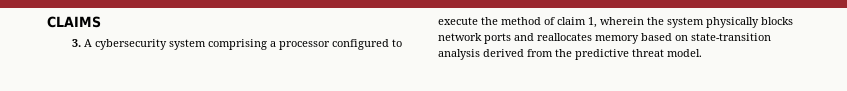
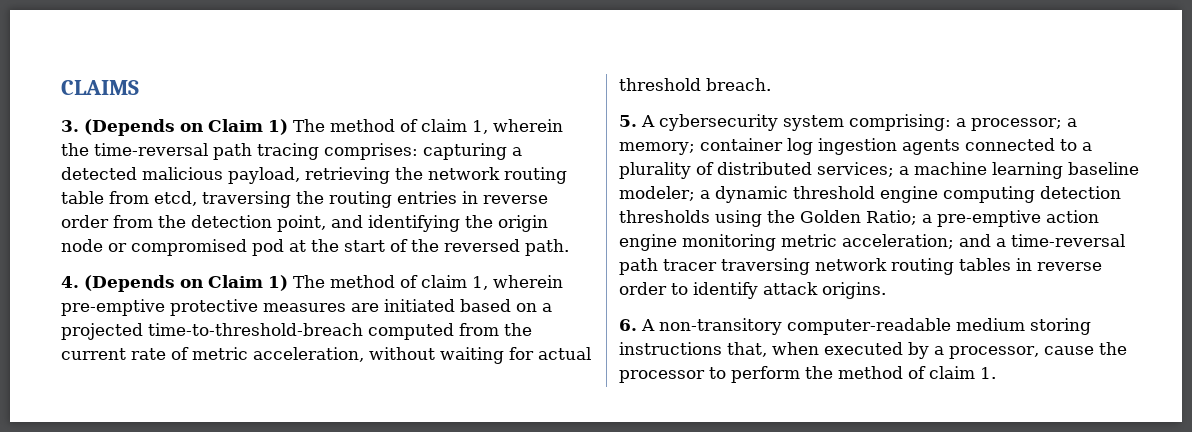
[83,39,402,50] [438,17,498,25] A cybersecurity system comprising a processor configured to execute the -> [84,119,325,136] (Depends on Claim 1) The
[667,17,793,28] [438,33,771,44] [438,49,702,60] system physically blocks network ports and reallocates memory based on state-transition analysis derived from the predictive threat model. -> [94,143,522,160] [61,167,567,184] [61,191,548,208] [61,215,548,232] [61,239,569,256] [61,275,563,292] [61,299,552,316] [61,323,532,340] [61,347,591,364] [619,78,771,91] [619,114,1077,131] [619,138,1092,155] [619,162,1139,179] [619,186,1121,203] [619,210,1099,227] [619,234,1125,251] [619,258,1102,275] [619,282,886,299] [619,318,1091,335] [619,342,1127,359] [619,366,996,383] time-reversal path tracing comprises: capturing a detected malicious payload, retrieving the network routing table from etcd, traversing the routing entries in reverse order from the detection point, and identifying the origin node or compromised pod at the start of the reversed path. // 4. (Depends on Claim 1) The method of claim 1, wherein pre-emptive protective measures are initiated based on a projected time-to-threshold-breach computed from the current rate of metric acceleration, without waiting for actual threshold breach. // 5. A cybersecurity system comprising: a processor; a memory; container log ingestion agents connected to a plurality of distributed services; a machine learning baseline modeler; a dynamic threshold engine computing detection thresholds using the Golden Ratio; a pre-emptive action engine monitoring metric acceleration; and a time-reversal path tracer traversing network routing tables in reverse order to identify attack origins. // 6. A non-transitory computer-readable medium storing instructions that, when executed by a processor, cause the processor to perform the method of claim 1.

